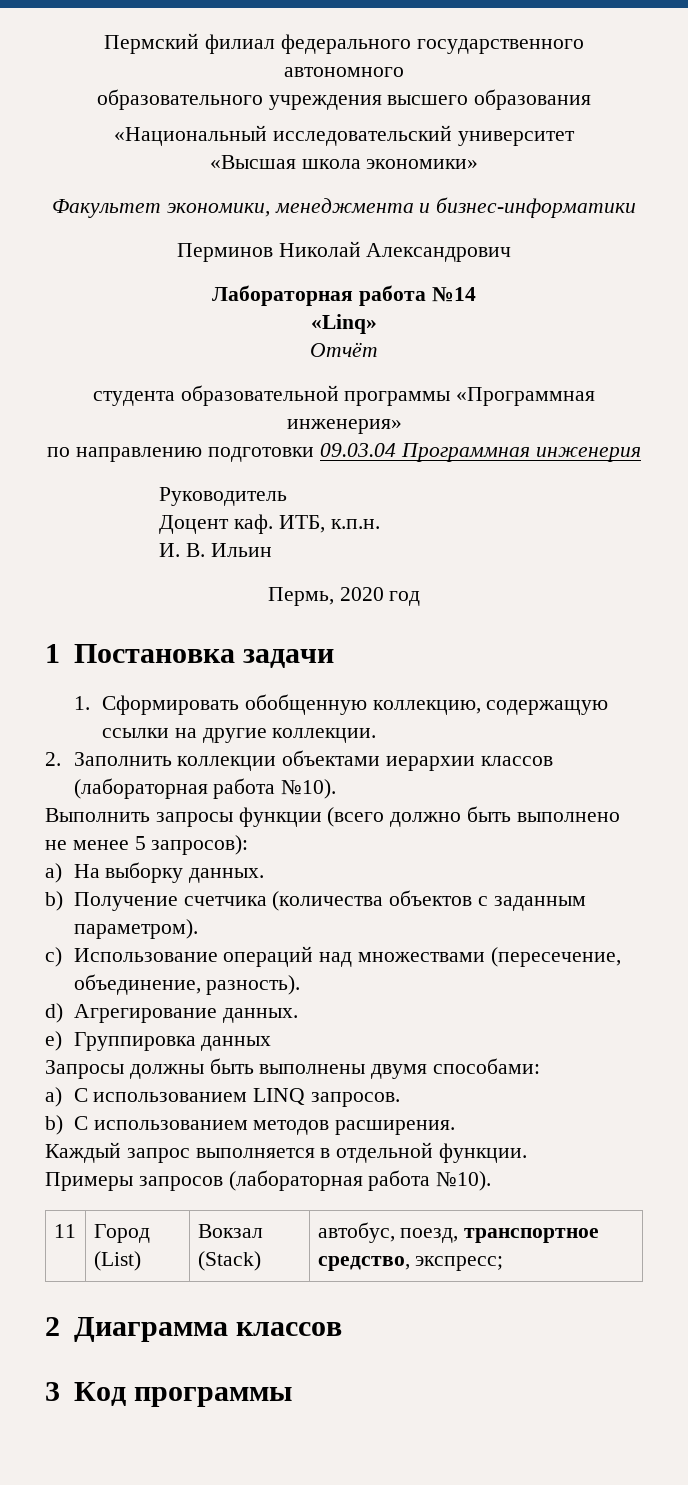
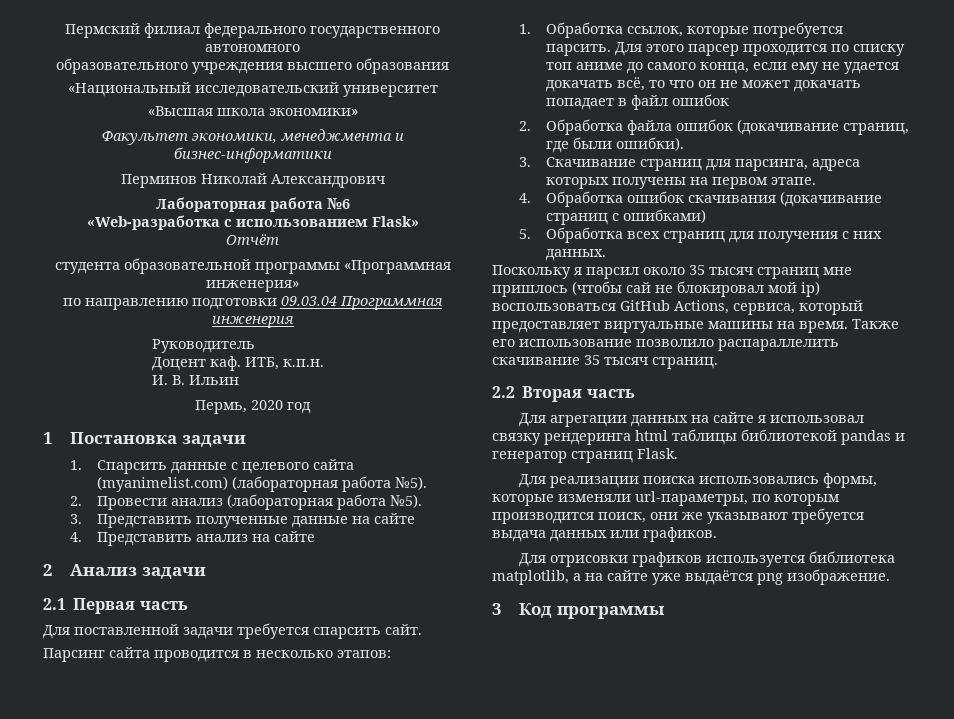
[431,287,476,302] [311,314,377,334] №14 // «Linq» -> [326,198,350,209] [86,215,419,230] №6 // «Web-разработка с использованием Flask»
[102,694,609,715] [102,728,377,743] [45,750,553,771] [73,778,337,799] [45,806,620,827] [45,835,249,855] [45,862,265,883] [45,890,586,911] [73,919,198,939] [45,946,621,967] [73,974,301,995] [45,1003,298,1023] [45,1031,272,1051] [45,1058,541,1079] [45,1087,400,1107] [45,1115,456,1135] [45,1142,528,1163] [45,1170,492,1191] [53,1224,76,1238] [93,1224,150,1243] [93,1251,141,1271] [197,1224,263,1238] [197,1251,261,1271] [317,1222,600,1243] [317,1256,504,1271] [45,1317,342,1342] Сформировать обобщенную коллекцию, содержащую ссылки на другие коллекции. // 2. Заполнить коллекции объектами иерархии классов (лабораторная работа №10). // Выполнить запросы функции (всего должно быть выполнено не менее 5 запросов): // a) На выборку данных. // b) Получение счетчика (количества объектов с заданным параметром). // c) Использование операций над множествами (пересечение, объединение, разность). // d) Агрегирование данных. // e) Группировка данных // Запросы должны быть выполнены двумя способами: // a) С использованием LINQ запросов. // b) С использованием методов расширения. // Каждый запрос выполняется в отдельной функции. // Примеры запросов (лабораторная работа №10). // 11 | Город (List) | Вокзал (Stack) | автобус, поезд, транспортное средство, экспресс; // 2 Диаграмма классов -> [97,459,355,474] [97,476,428,492] [70,494,423,510] [70,513,416,528] [70,531,316,546] [43,564,206,579] [43,598,188,614] [43,623,422,639] [43,647,391,662] [519,22,844,38] [546,42,906,56] [546,62,900,74] [546,77,862,92] [546,94,730,110] [519,119,910,135] [546,137,685,153] [519,157,861,171] [546,177,817,189] [519,191,883,207] [546,209,707,225] [519,227,883,243] [546,249,607,261] [492,265,852,279] [492,281,820,297] [492,300,863,315] [492,319,899,333] [492,339,839,351] [492,355,718,369] [492,386,635,402] [518,412,864,427] [492,429,905,445] [492,448,678,463] [518,473,877,488] [492,491,840,506] [492,508,864,524] [492,527,717,542] [518,551,895,567] [492,569,890,585] Спарсить данные с целевого сайта (myanimelist.com) (лабораторная работа №5). // 2. Провести анализ (лабораторная работа №5). // 3. Представить полученные данные на сайте // 4. Представить анализ на сайте // 2 Анализ задачи // 2.1 Первая часть // Для поставленной задачи требуется спарсить сайт. // Парсинг сайта проводится в несколько этапов: // 1. Обработка ссылок, которые потребуется парсить. Для этого парсер проходится по списку топ аниме до самого конца, если ему не удается докачать всё, то что он не может докачать попадает в файл ошибок // 2. Обработка файла ошибок (докачивание страниц, где были ошибки). // 3. Скачивание страниц для парсинга, адреса которых получены на первом этапе. // 4. Обработка ошибок скачивания (докачивание страниц с ошибками) // 5. Обработка всех страниц для получения с них данных. // Поскольку я парсил около 35 тысяч страниц мне пришлось (чтобы сай не блокировал мой ip) воспользоваться GitHub Actions, сервиса, который предоставляет виртуальные машины на время. Также его использование позволило распараллелить скачивание 35 тысяч страниц. // 2.2 Вторая часть // Для агрегации данных на сайте я использовал связку рендеринга html таблицы библиотекой pandas и генератор страниц Flask. // Для реализации поиска использовались формы, которые изменяли url-параметры, по которым производится поиск, они же указывают требуется выдача данных или графиков. // Для отрисовки графиков используется библиотека matplotlib, а на сайте уже выдаётся png изображение.

